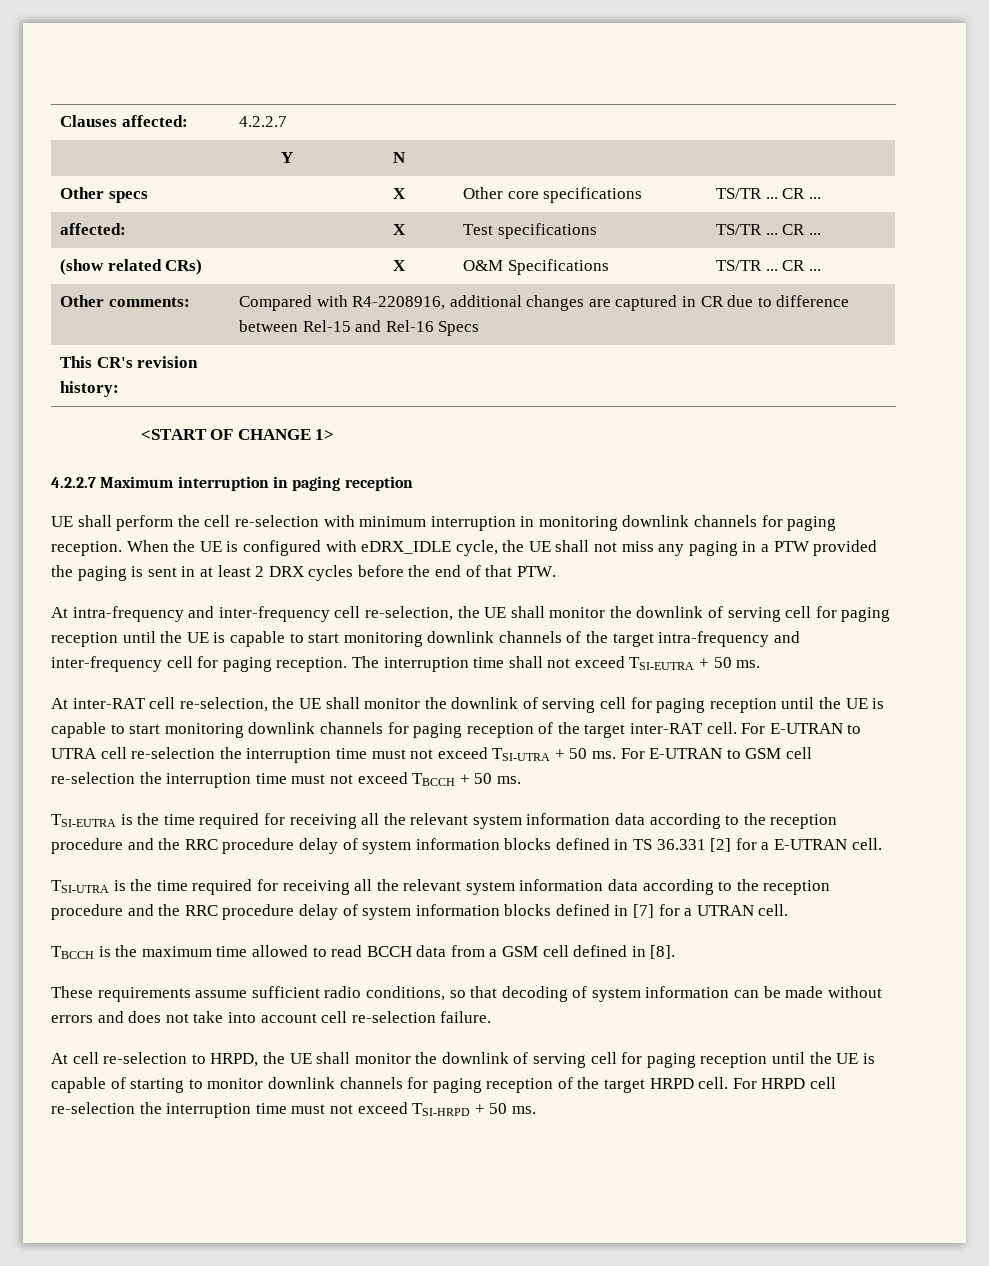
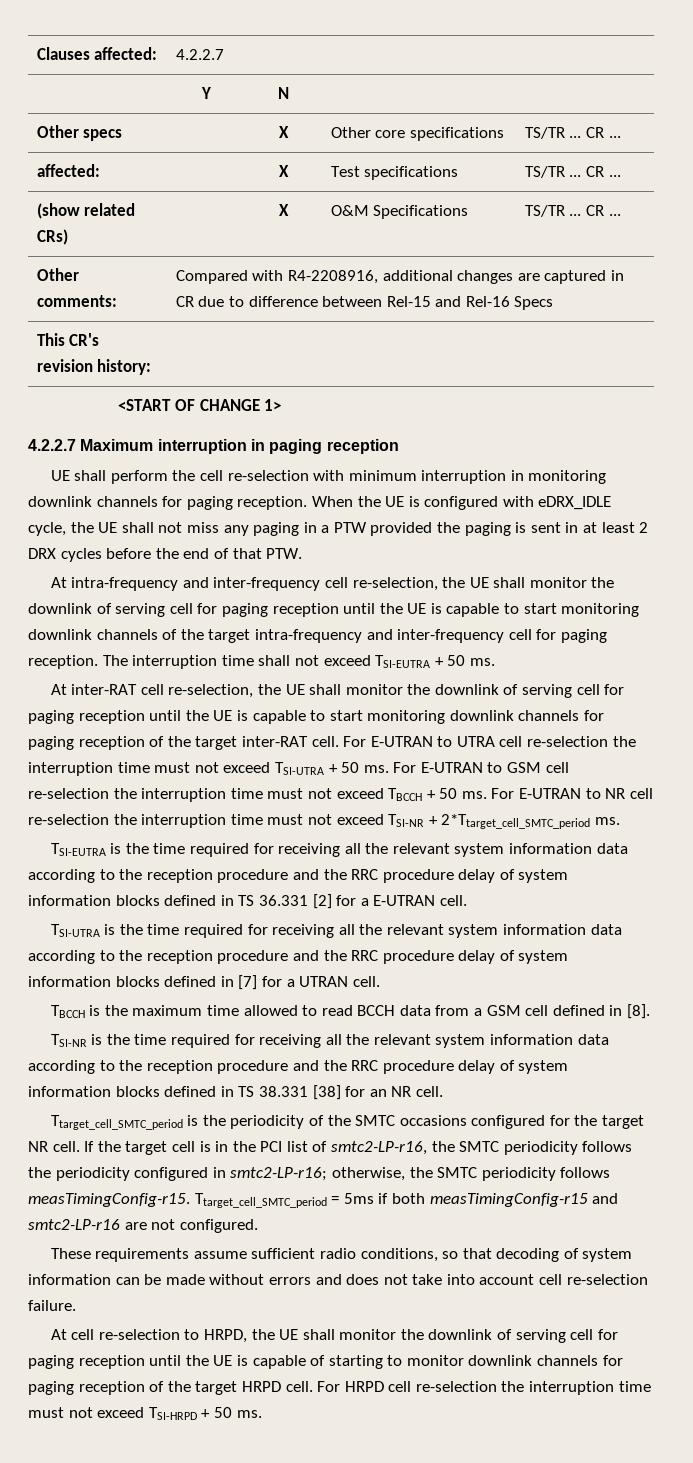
(521, 780) none -> [491,788,653,799] [28,814,620,829] For E-UTRAN to NR cell re-selection the interruption time must not exceed TSI-NR + 2*Ttarget_cell_SMTC_period ms.
(676, 952) none -> [50,1034,609,1048] [28,1060,569,1074] [28,1085,443,1100] [50,1115,645,1130] [28,1141,633,1155] [28,1167,611,1181] [28,1193,619,1208] [28,1219,258,1233] // TSI-NR is the time required for receiving all the relevant system information data according to the reception procedure and the RRC procedure delay of system information blocks defined in TS 38.331 [38] for an NR cell. // Ttarget_cell_SMTC_period is the periodicity of the SMTC occasions configured for the target NR cell. If the target cell is in the PCI list of smtc2-LP-r16, the SMTC periodicity follows the periodicity configured in smtc2-LP-r16; otherwise, the SMTC periodicity follows measTimingConfig-r15. Ttarget_cell_SMTC_period = 5ms if both measTimingConfig-r15 and smtc2-LP-r16 are not configured.

